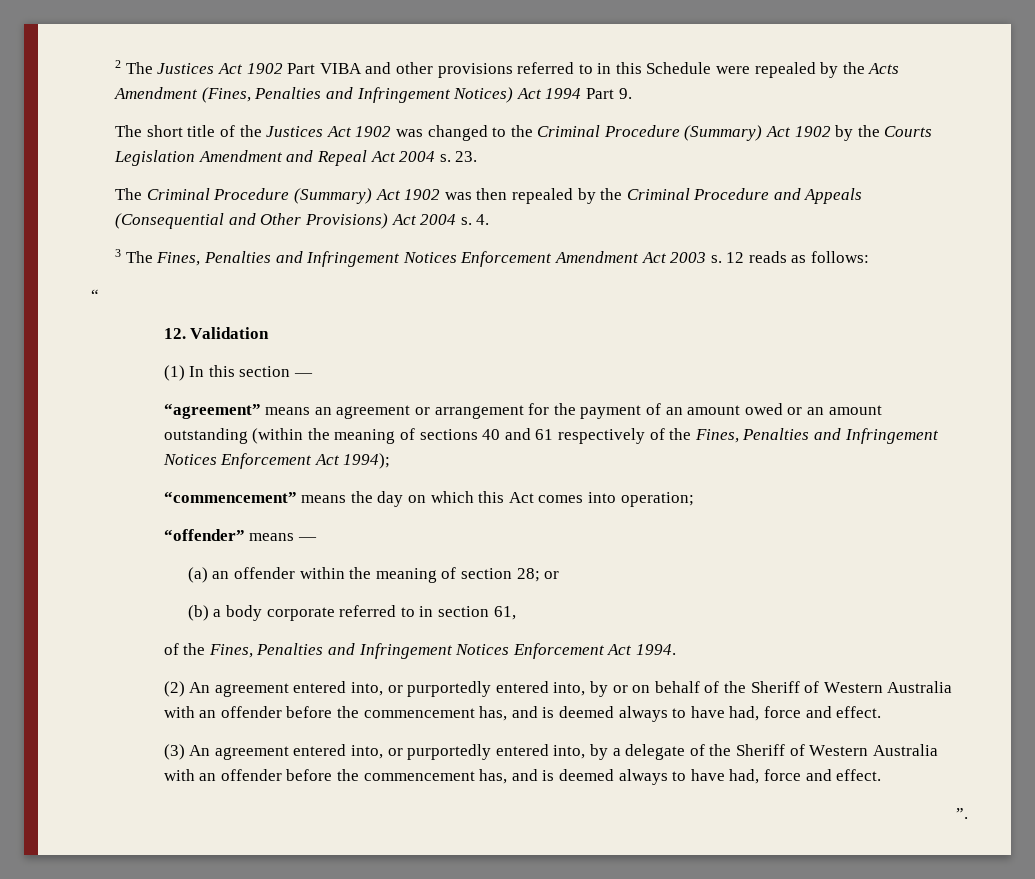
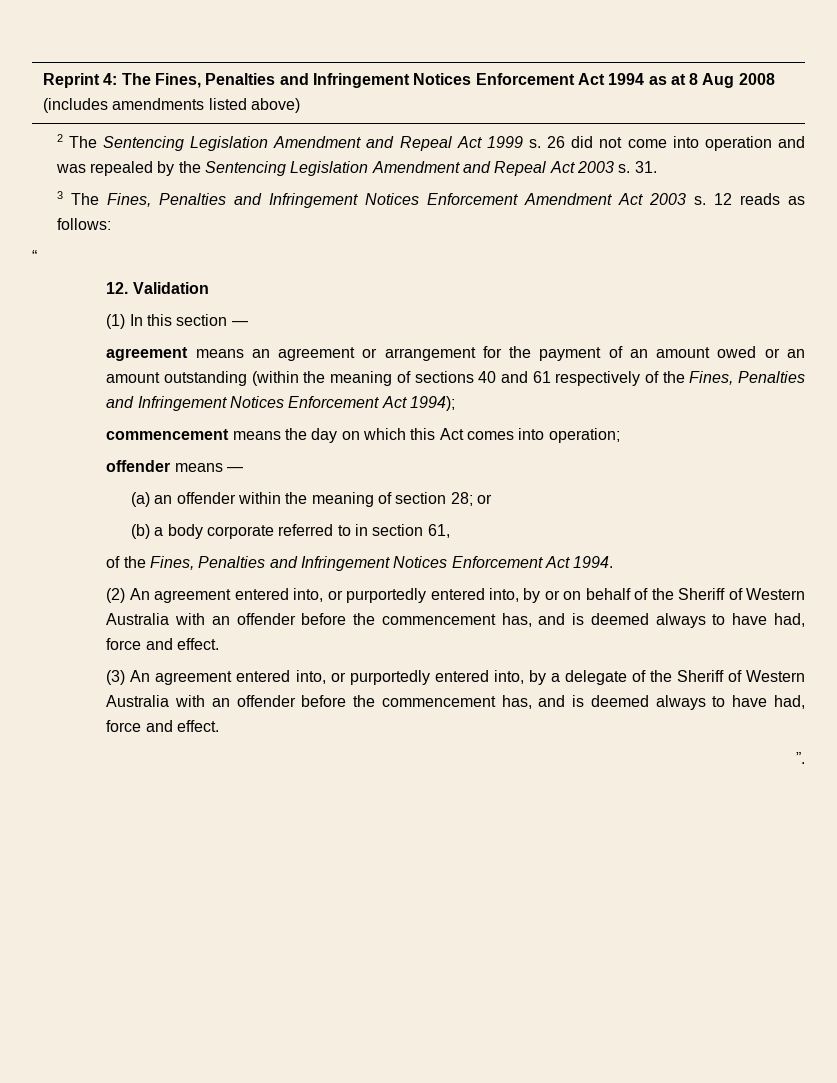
[115,60,900,78] [114,87,632,103] [115,125,933,141] [114,150,478,166] [115,188,863,204] [115,213,490,229] 2 The Justices Act 1902 Part VIBA and other provisions referred to in this Schedule were repealed by the Acts Amendment (Fines, Penalties and Infringement Notices) Act 1994 Part 9. // The short title of the Justices Act 1902 was changed to the Criminal Procedure (Summary) Act 1902 by the Courts Legislation Amendment and Repeal Act 2004 s. 23. // The Criminal Procedure (Summary) Act 1902 was then repealed by the Criminal Procedure and Appeals (Consequential and Other Provisions) Act 2004 s. 4. -> [42,73,775,88] [42,98,300,113] [56,134,806,151] [55,161,657,176] Reprint 4: The Fines, Penalties and Infringement Notices Enforcement Act 1994 as at 8 Aug 2008 (includes amendments listed above) // 2 The Sentencing Legislation Amendment and Repeal Act 1999 s. 26 did not come into operation and was repealed by the Sentencing Legislation Amendment and Repeal Act 2003 s. 31.
[163,403,261,419] “agreement” -> [106,347,189,361] agreement
[163,491,297,503] “commencement” -> [106,429,230,440] commencement
[163,529,245,541] “offender” -> [106,460,171,472] offender

